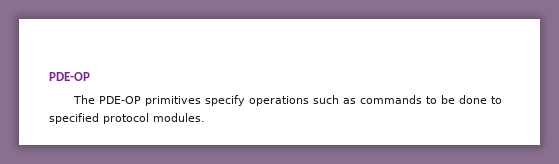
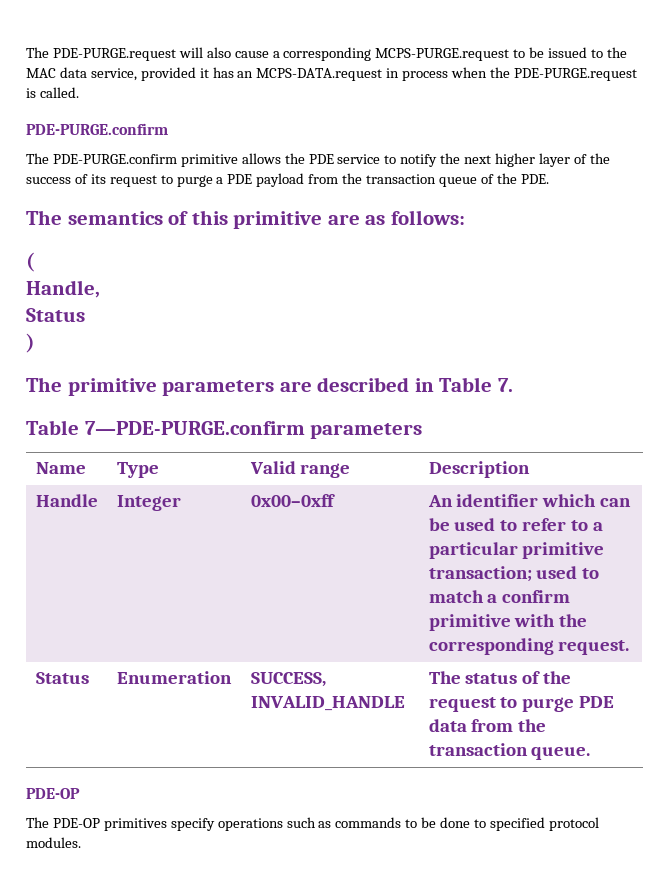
(49, 76) none -> [26,47,627,61] [26,67,637,81] [26,87,79,98] [26,123,168,135] [26,153,610,167] [26,173,549,187] [26,210,465,229] [26,252,35,272] [26,280,100,298] [26,308,85,322] [26,333,35,353] [26,377,513,396] [26,420,423,439] [35,462,86,474] [116,462,159,478] [249,461,351,478] [428,461,530,478] [35,494,98,507] [116,495,181,511] [250,494,335,507] [427,494,632,507] [428,518,604,531] [428,542,605,559] [428,566,600,582] [428,590,571,603] [428,614,588,631] [428,638,630,655] [35,672,89,684] [116,671,232,684] [250,672,326,687] [250,696,405,711] [428,671,572,684] [428,696,615,712] [428,719,547,732] [428,743,591,760] The PDE-PURGE.request will also cause a corresponding MCPS-PURGE.request to be issued to the MAC data service, provided it has an MCPS-DATA.request in process when the PDE-PURGE.request is called. // PDE-PURGE.confirm // The PDE-PURGE.confirm primitive allows the PDE service to notify the next higher layer of the success of its request to purge a PDE payload from the transaction queue of the PDE. // The semantics of this primitive are as follows: // ( // Handle, // Status // ) // The primitive parameters are described in Table 7. // Table 7—PDE-PURGE.confirm parameters // Name | Type | Valid range | Description // Handle | Integer | 0x00–0xff | An identifier which can be used to refer to a particular primitive transaction; used to match a confirm primitive with the corresponding request. // Status | Enumeration | SUCCESS, INVALID_HANDLE | The status of the request to purge PDE data from the transaction queue. //

